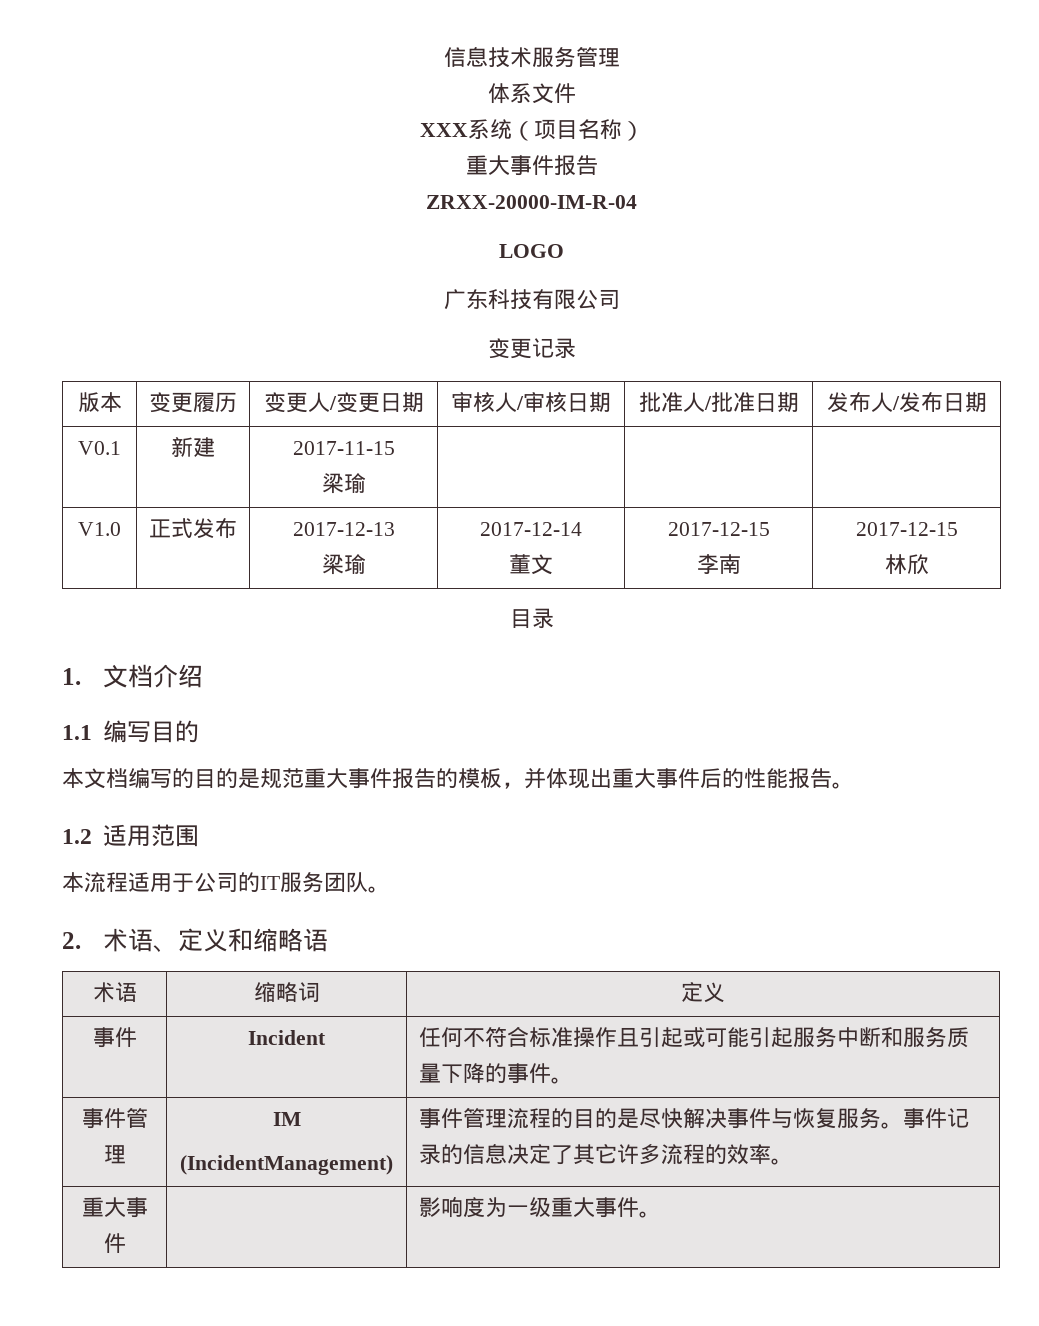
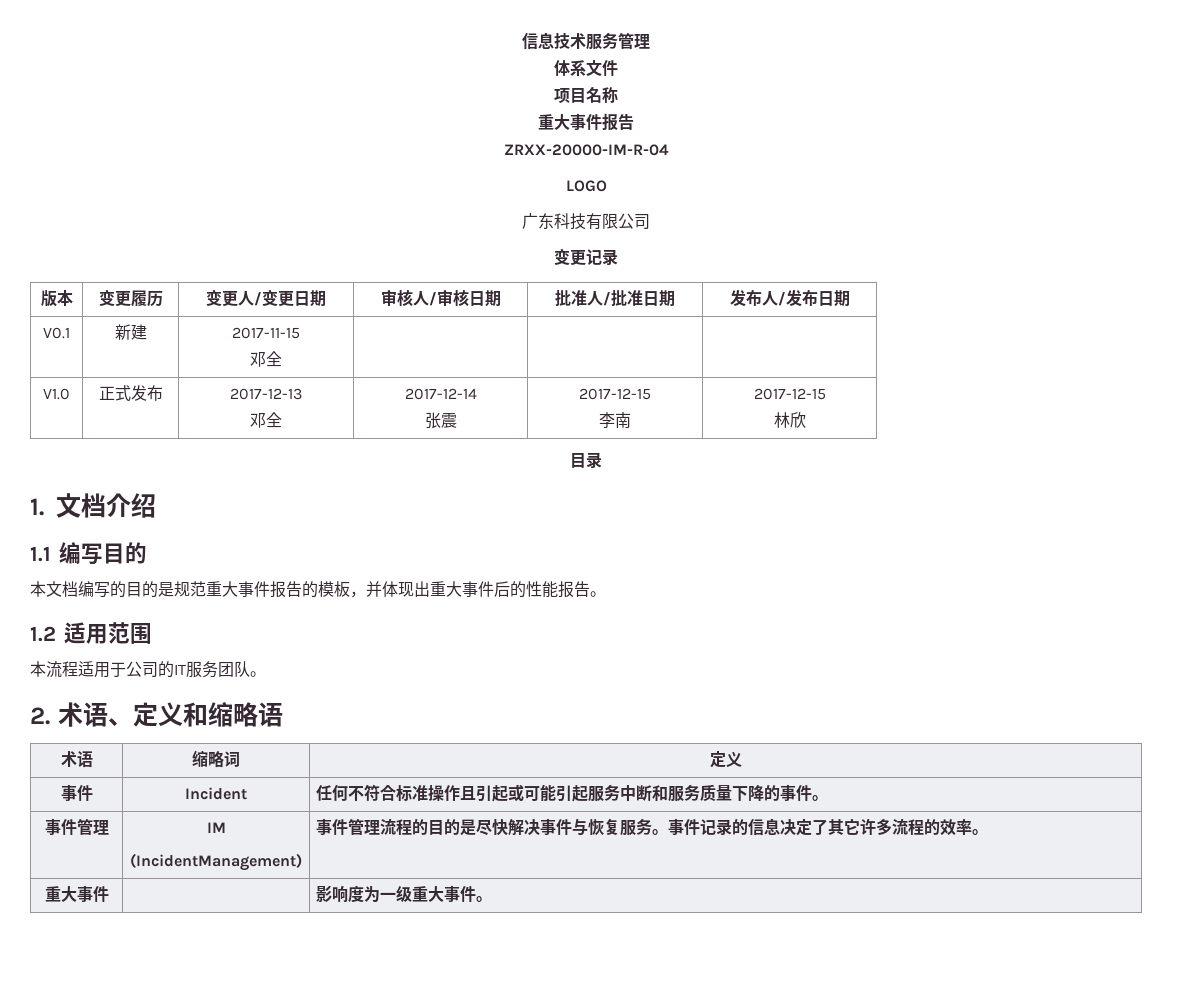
[419,119,534,141] XXX系统（ -> (618, 68) none
[621,121,644,141] ） -> (618, 95) none
[321,473,366,494] 梁瑜 -> [250,351,282,367] 邓全
[321,554,366,575] 梁瑜 -> [250,412,282,428] 邓全
[509,554,553,575] 董文 -> [424,412,457,429] 张震

